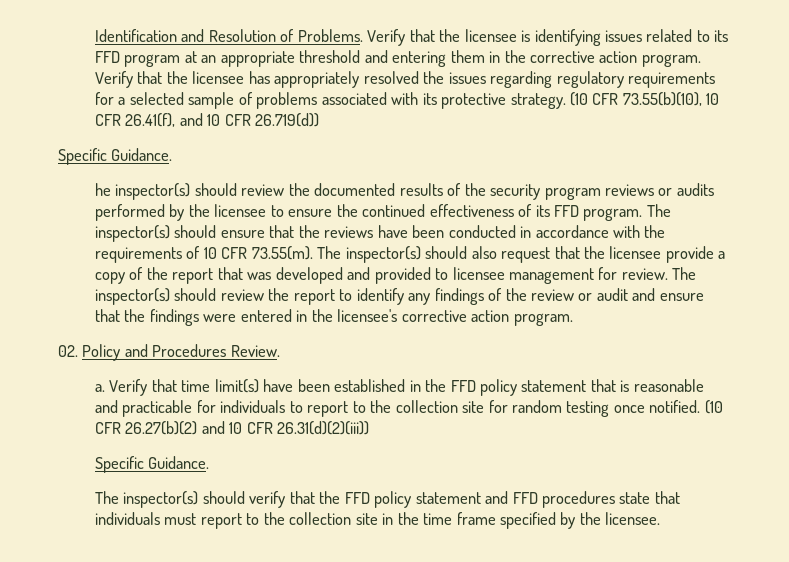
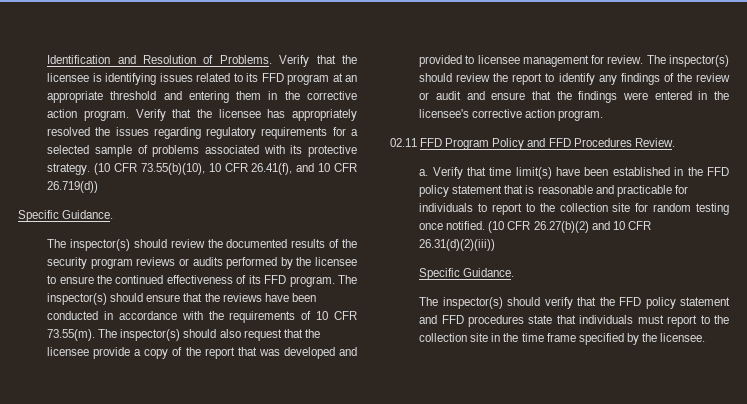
[95,183,112,196] he -> [47,239,67,248] The
[58,345,78,357] 02. -> [390,138,490,150] 02.11 FFD Program
(148, 350) none -> [548,138,571,147] FFD

